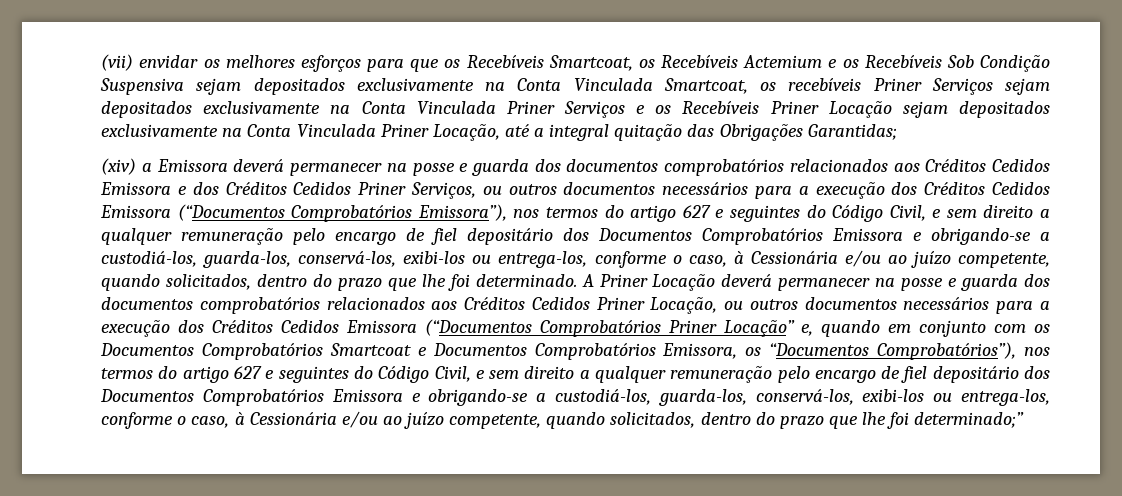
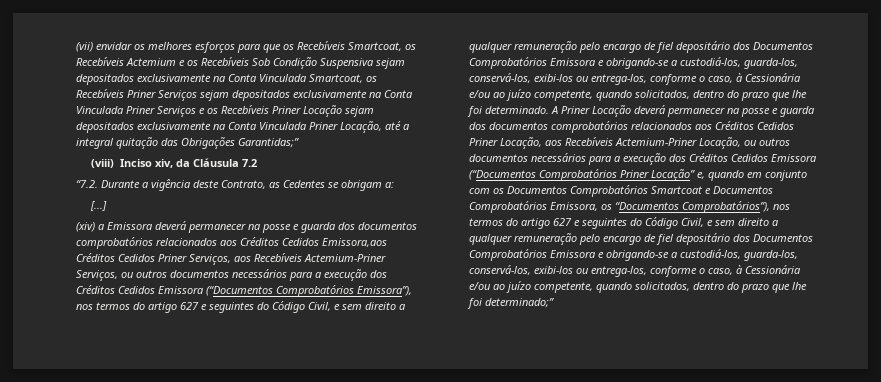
[788,78,862,91] recebíveis -> [76,89,125,98] Recebíveis
[807,124,897,140] Garantidas; -> [238,138,300,148] [91,158,257,168] [76,179,395,191] [90,201,108,211] Garantidas;” // (viii) Inciso xiv, da Cláusula 7.2 // “7.2. Durante a vigência deste Contrato, as Cedentes se obrigam a: // [...]
[100,182,219,195] Emissora e dos -> [322,238,388,247] Emissora,aos
(476, 190) none -> [234,253,387,262] [76,270,119,281] aos Recebíveis Actemium-Priner Serviços,
(718, 305) none -> [545,137,742,149] aos Recebíveis Actemium-Priner Locação,

